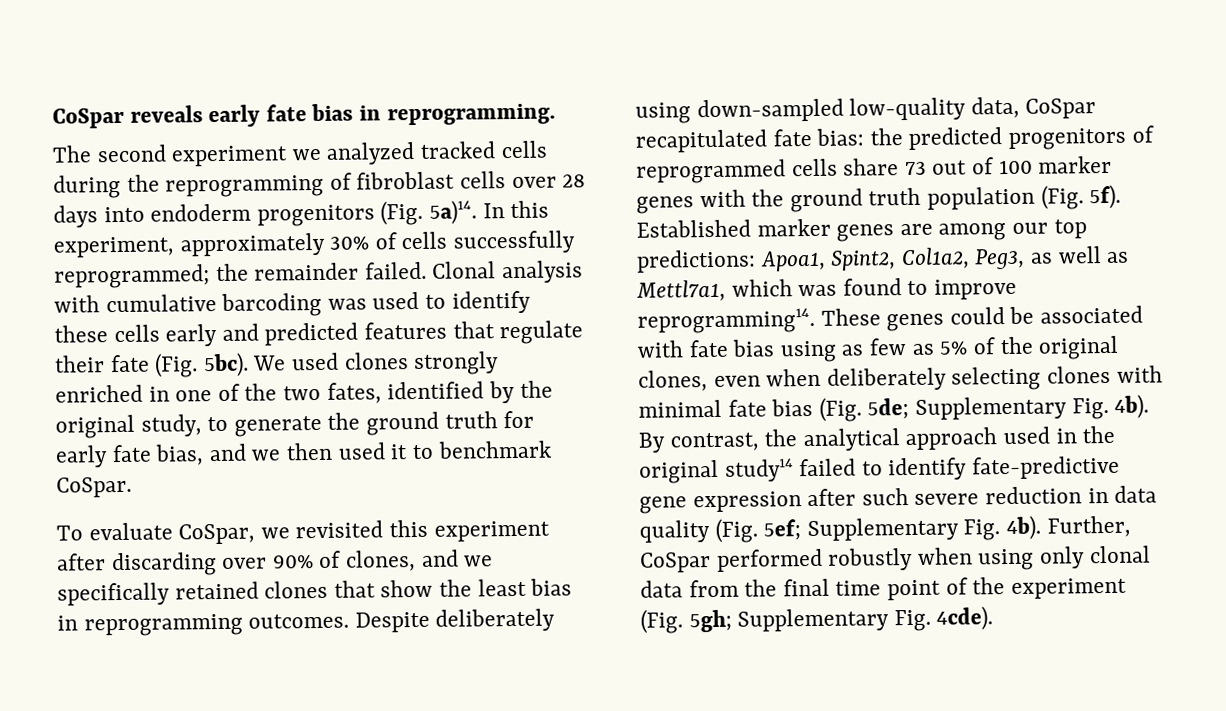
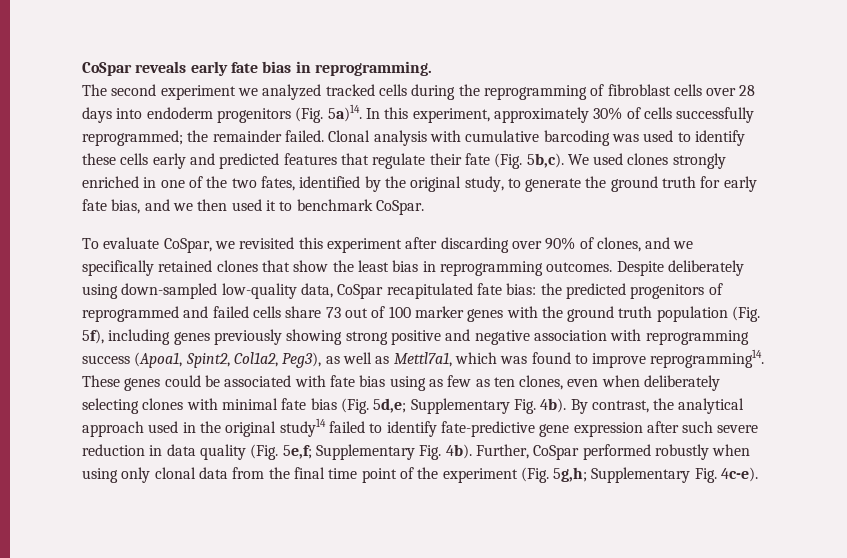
[202,352,249,378] 5bc). -> [526,153,564,168] 5b,c).
(786, 171) none -> [183,306,249,318] and failed
[1089,184,1122,210] [636,218,1087,242] [636,249,826,273] 5f). Established marker genes are among our top predictions: Apoa1, -> [82,329,749,345] [82,352,183,368] 5f), including genes previously showing strong positive and negative association with reprogramming success (Apoa1,
[974,248,1026,270] Peg3, -> [282,352,322,368] Peg3),
[939,335,1120,360] 5% of the original -> [493,377,515,387] ten
[867,398,910,420] 5de; -> [373,398,407,413] 5d,e;
[763,519,802,541] 5ef; -> [282,445,312,459] 5e,f;
[688,606,994,633] 5gh; Supplementary Fig. 4cde). -> [553,467,759,483] 5g,h; Supplementary Fig. 4c-e).

